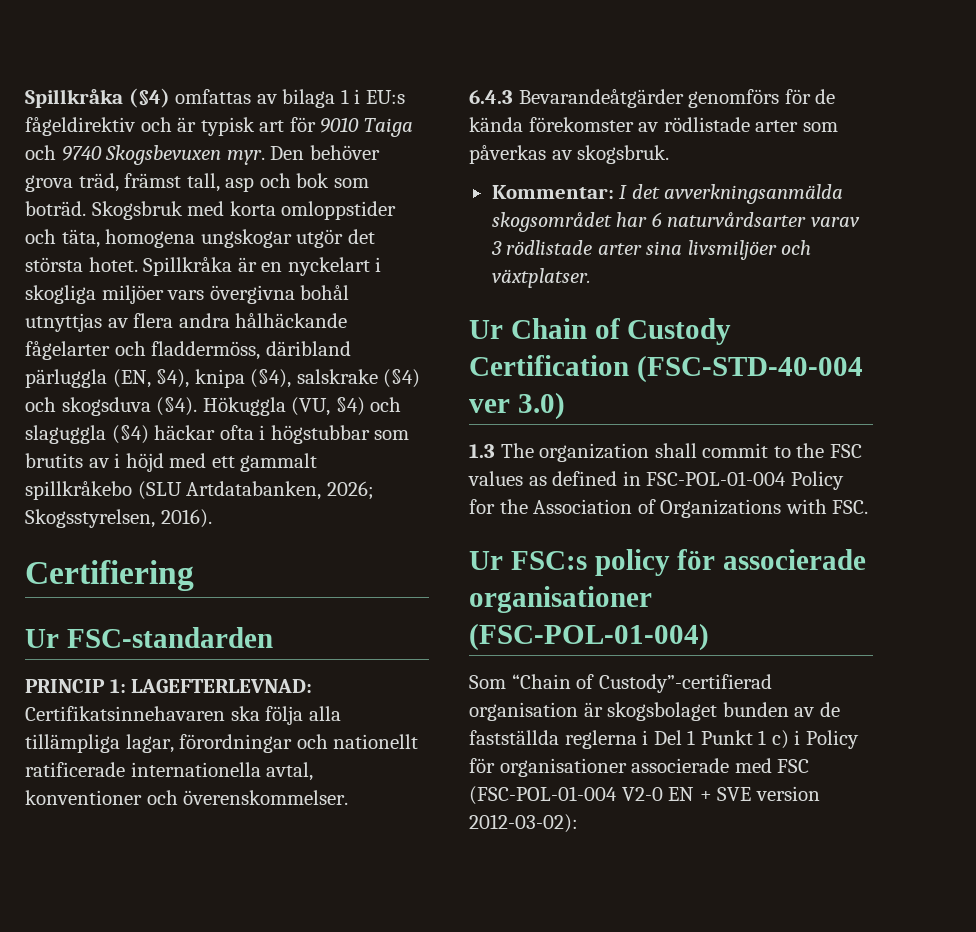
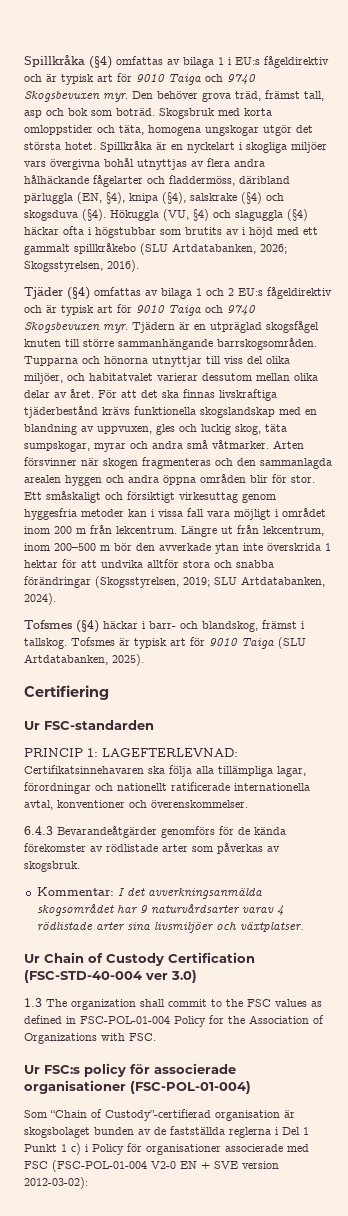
(212, 518) none -> [24,287,332,300] [24,304,256,316] [24,321,319,333] [24,338,317,350] [24,356,290,367] [24,373,318,384] [24,389,277,401] [24,406,317,418] [24,424,287,435] [24,440,304,452] [24,457,332,469] [24,474,315,486] [24,491,276,503] [24,508,326,520] [24,525,324,537] [24,543,331,554] [24,559,274,568] [24,576,325,588] [24,593,56,605] [24,620,305,633] [24,637,306,649] [24,654,144,666] // Tjäder (§4) omfattas av bilaga 1 och 2 EU:s fågeldirektiv och är typisk art för 9010 Taiga och 9740 Skogsbevuxen myr. Tjädern är en utpräglad skogsfågel knuten till större sammanhängande barrskogsområden. Tupparna och hönorna utnyttjar till viss del olika miljöer, och habitatvalet varierar dessutom mellan olika delar av året. För att det ska finnas livskraftiga tjäderbestånd krävs funktionella skogslandskap med en blandning av uppvuxen, gles och luckig skog, täta sumpskogar, myrar och andra små våtmarker. Arten försvinner när skogen fragmenteras och den sammanlagda arealen hyggen och andra öppna områden blir för stor. Ett småskaligt och försiktigt virkesuttag genom hyggesfria metoder kan i vissa fall vara möjligt i området inom 200 m från lekcentrum. Längre ut från lekcentrum, inom 200–500 m bör den avverkade ytan inte överskrida 1 hektar för att undvika alltför stora och snabba förändringar (Skogsstyrelsen, 2019; SLU Artdatabanken, 2024). // Tofsmes (§4) häckar i barr- och blandskog, främst i tallskog. Tofsmes är typisk art för 9010 Taiga (SLU Artdatabanken, 2025).
[651,212,662,227] 6 -> [139,905,147,913] 9
[490,241,502,255] 3 -> [276,905,284,916] 4

